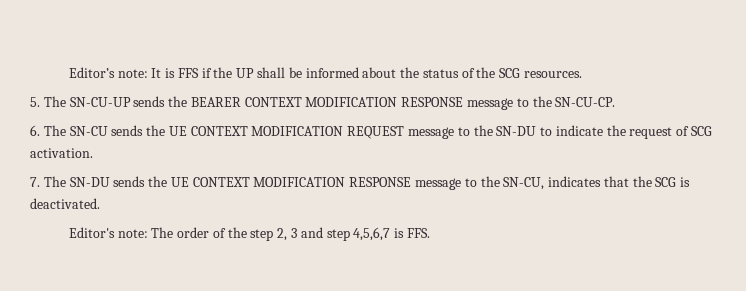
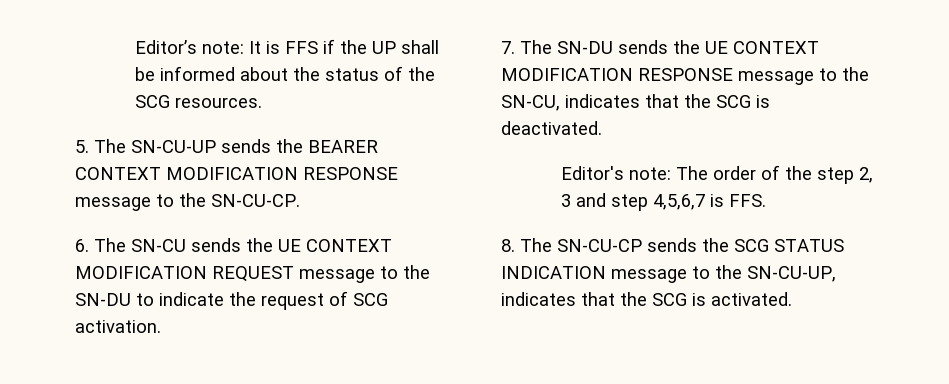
(430, 233) none -> [501,238,844,252] [501,265,836,283] [501,292,792,306] // 8. The SN-CU-CP sends the SCG STATUS INDICATION message to the SN-CU-UP, indicates that the SCG is activated.

